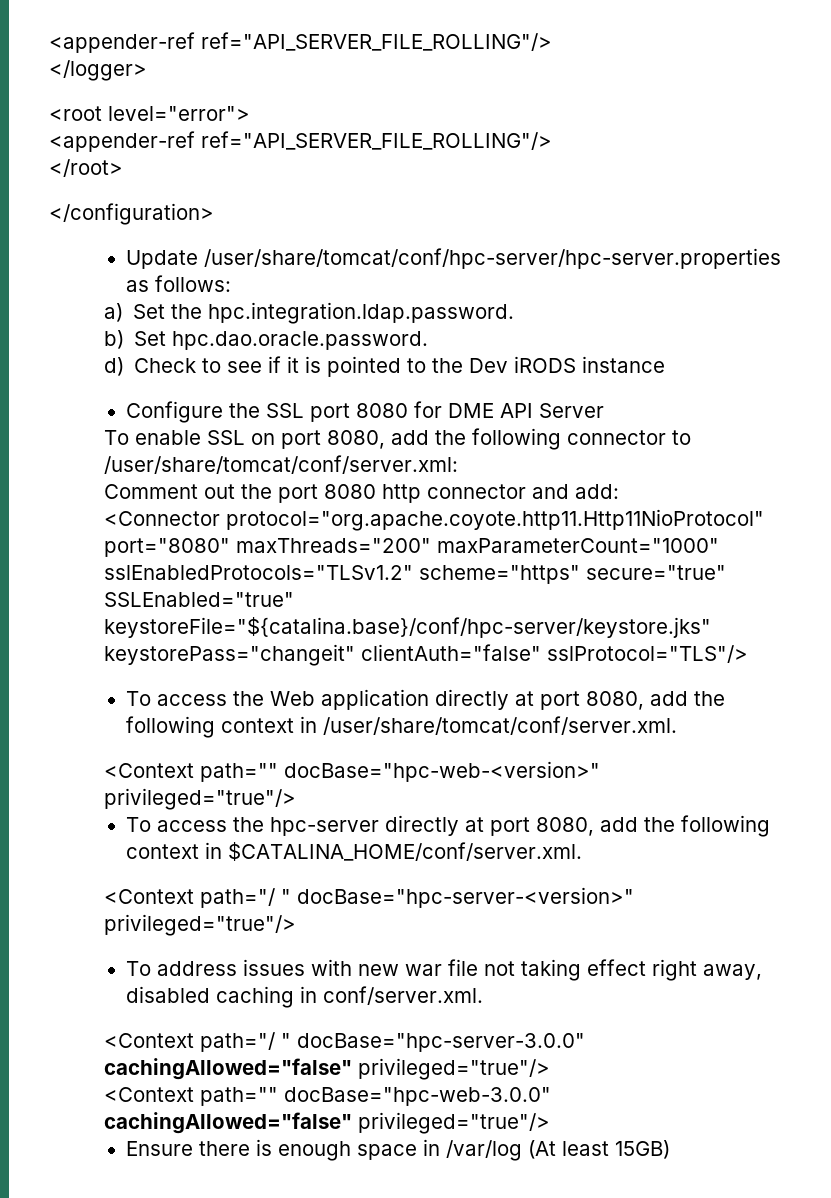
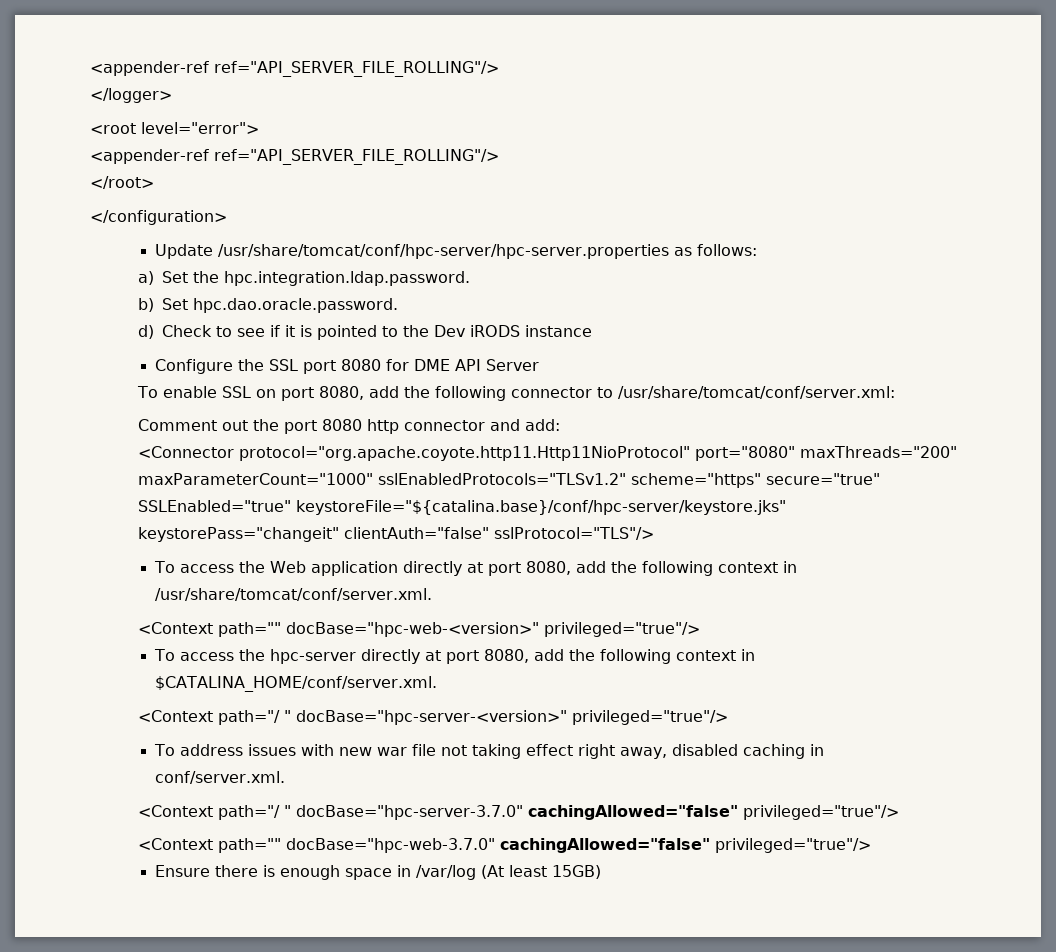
[204,248,782,269] /user/share/tomcat/conf/hpc-server/hpc-server.properties -> [218,244,670,259] /usr/share/tomcat/conf/hpc-server/hpc-server.properties
[103,455,458,474] /user/share/tomcat/conf/server.xml: -> [617,386,895,399] /usr/share/tomcat/conf/server.xml:
[323,716,678,735] /user/share/tomcat/conf/server.xml. -> [155,588,433,601] /usr/share/tomcat/conf/server.xml.
[296,1033,585,1052] docBase="hpc-server-3.0.0" -> [295,805,523,820] docBase="hpc-server-3.7.0"
[283,1087,551,1106] docBase="hpc-web-3.0.0" -> [285,838,495,853] docBase="hpc-web-3.7.0"

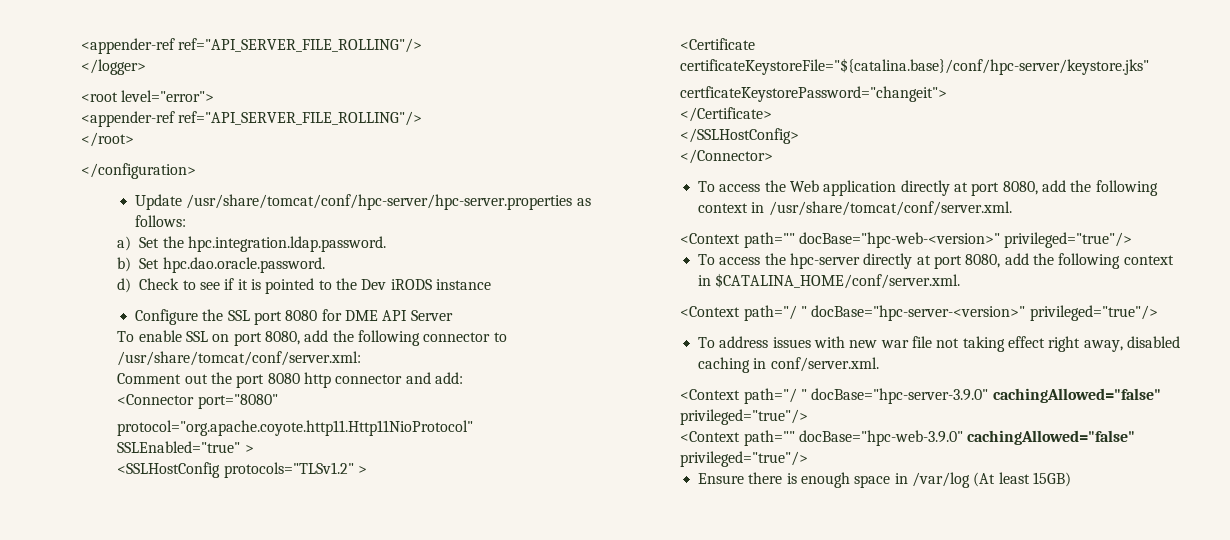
(234, 452) none -> [197,394,278,409] port="8080" //
[694,446,957,461] [137,473,880,488] [137,500,786,515] [137,527,654,542] port="8080" maxThreads="200" maxParameterCount="1000" sslEnabledProtocols="TLSv1.2" scheme="https" secure="true" SSLEnabled="true" keystoreFile="${catalina.base}/conf/hpc-server/keystore.jks" keystorePass="changeit" clientAuth="false" sslProtocol="TLS"/> -> [117,441,254,453] [117,462,368,478] [680,38,756,50] [680,58,1150,75] [680,86,948,102] [680,107,773,122] [680,128,800,144] [680,149,774,164] // SSLEnabled="true" > // <SSLHostConfig protocols="TLSv1.2" > // <Certificate certificateKeystoreFile="${catalina.base}/conf/hpc-server/keystore.jks" // certficateKeystorePassword="changeit"> // </Certificate> // </SSLHostConfig> // </Connector>
[295,805,523,820] docBase="hpc-server-3.7.0" -> [811,388,989,404] docBase="hpc-server-3.9.0"
[285,838,495,853] docBase="hpc-web-3.7.0" -> [799,430,964,446] docBase="hpc-web-3.9.0"

